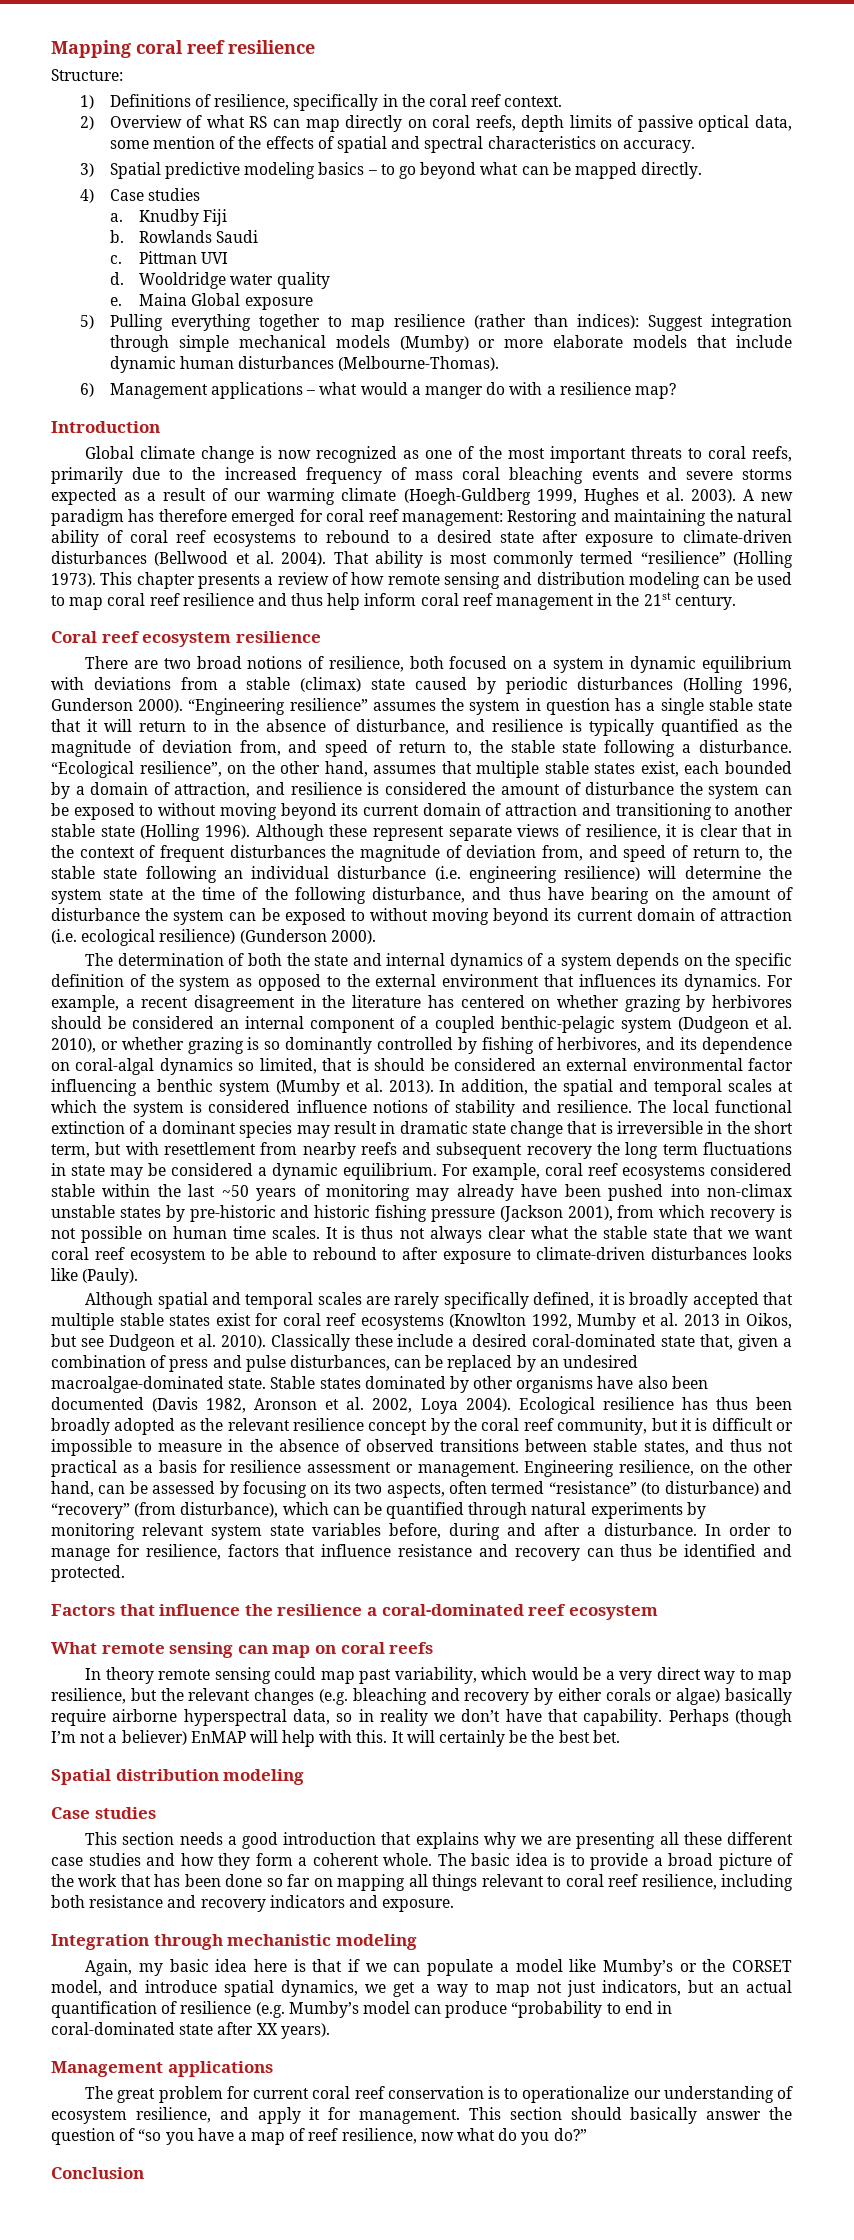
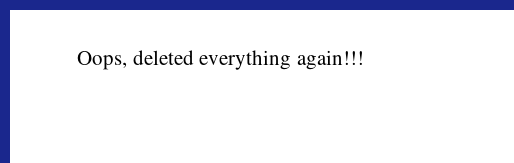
[51,40,315,58] [51,69,123,81] [80,94,563,111] [80,115,792,132] [109,136,695,153] [80,162,703,179] [80,188,201,203] [109,209,228,226] [109,230,259,243] [109,251,229,264] [109,272,330,289] [109,293,313,310] [80,314,792,331] [109,335,792,352] [109,356,500,373] [80,382,676,399] [51,421,160,433] [85,446,793,463] [51,467,793,484] [51,488,794,505] [51,509,792,526] [51,530,792,547] [51,551,794,568] [51,572,793,589] [51,592,736,610] [51,631,321,647] [85,656,792,673] [51,677,793,694] [51,698,793,715] [51,719,792,736] [51,740,792,757] [51,761,793,778] [51,782,793,799] [51,803,793,820] [51,824,792,841] [51,845,792,862] [51,866,792,883] [51,887,793,904] [51,908,792,925] [51,929,376,946] [85,953,792,970] [51,974,794,991] [51,995,793,1012] [51,1016,792,1033] [51,1037,792,1054] [51,1058,793,1075] [51,1079,793,1096] [51,1100,792,1117] [51,1121,793,1138] [51,1142,792,1159] [51,1163,792,1180] [51,1184,793,1201] [51,1205,792,1222] [51,1226,793,1243] [51,1247,792,1264] [51,1268,139,1285] [85,1292,793,1309] [51,1313,792,1330] [51,1334,792,1351] [51,1355,639,1372] [51,1376,708,1393] [51,1397,793,1414] [51,1418,793,1435] [51,1439,793,1456] [51,1460,794,1477] [51,1481,792,1498] [51,1502,706,1519] [51,1523,792,1540] [51,1544,792,1561] [51,1565,125,1582] [51,1604,658,1620] [51,1642,434,1658] [85,1667,792,1684] [51,1688,793,1705] [51,1709,792,1726] [51,1730,620,1747] [51,1769,305,1785] [51,1807,156,1819] [85,1832,794,1849] [51,1853,793,1870] [51,1874,794,1891] [51,1895,455,1912] [51,1934,417,1950] [85,1959,793,1976] [51,1980,792,1997] [51,2001,673,2018] [51,2022,330,2039] [51,2061,273,2077] [85,2086,793,2103] [51,2107,792,2124] [51,2128,587,2145] [51,2167,144,2179] Mapping coral reef resilience // Structure: // 1) Definitions of resilience, specifically in the coral reef context. // 2) Overview of what RS can map directly on coral reefs, depth limits of passive optical data, some mention of the effects of spatial and spectral characteristics on accuracy. // 3) Spatial predictive modeling basics – to go beyond what can be mapped directly. // 4) Case studies // a. Knudby Fiji // b. Rowlands Saudi // c. Pittman UVI // d. Wooldridge water quality // e. Maina Global exposure // 5) Pulling everything together to map resilience (rather than indices): Suggest integration through simple mechanical models (Mumby) or more elaborate models that include dynamic human disturbances (Melbourne-Thomas). // 6) Management applications – what would a manger do with a resilience map? // Introduction // Global climate change is now recognized as one of the most important threats to coral reefs, primarily due to the increased frequency of mass coral bleaching events and severe storms expected as a result of our warming climate (Hoegh-Guldberg 1999, Hughes et al. 2003). A new paradigm has therefore emerged for coral reef management: Restoring and maintaining the natural ability of coral reef ecosystems to rebound to a desired state after exposure to climate-driven disturbances (Bellwood et al. 2004). That ability is most commonly termed “resilience” (Holling 1973). This chapter presents a review of how remote sensing and distribution modeling can be used to map coral reef resilience and thus help inform coral reef management in the 21st century. // Coral reef ecosystem resilience // There are two broad notions of resilience, both focused on a system in dynamic equilibrium with deviations from a stable (climax) state caused by periodic disturbances (Holling 1996, Gunderson 2000). “Engineering resilience” assumes the system in question has a single stable state that it will return to in the absence of disturbance, and resilience is typically quantified as the magnitude of deviation from, and speed of return to, the stable state following a disturbance. “Ecological resilience”, on the other hand, assumes that multiple stable states exist, each bounded by a domain of attraction, and resilience is considered the amount of disturbance the system can be exposed to without moving beyond its current domain of attraction and transitioning to another stable state (Holling 1996). Although these represent separate views of resilience, it is clear that in the context of frequent disturbances the magnitude of deviation from, and speed of return to, the stable state following an individual disturbance (i.e. engineering resilience) will determine the system state at the time of the following disturbance, and thus have bearing on the amount of disturbance the system can be exposed to without moving beyond its current domain of attraction (i.e. ecological resilience) (Gunderson 2000). // The determination of both the state and internal dynamics of a system depends on the specific definition of the system as opposed to the external environment that influences its dynamics. For example, a recent disagreement in the literature has centered on whether grazing by herbivores should be considered an internal component of a coupled benthic-pelagic system (Dudgeon et al. 2010), or whether grazing is so dominantly controlled by fishing of herbivores, and its dependence on coral-algal dynamics so limited, that is should be considered an external environmental factor influencing a benthic system (Mumby et al. 2013). In addition, the spatial and temporal scales at which the system is considered influence notions of stability and resilience. The local functional extinction of a dominant species may result in dramatic state change that is irreversible in the short term, but with resettlement from nearby reefs and subsequent recovery the long term fluctuations in state may be considered a dynamic equilibrium. For example, coral reef ecosystems considered stable within the last ~50 years of monitoring may already have been pushed into non-climax unstable states by pre-historic and historic fishing pressure (Jackson 2001), from which recovery is not possible on human time scales. It is thus not always clear what the stable state that we want coral reef ecosystem to be able to rebound to after exposure to climate-driven disturbances looks like (Pauly). // Although spatial and temporal scales are rarely specifically defined, it is broadly accepted that multiple stable states exist for coral reef ecosystems (Knowlton 1992, Mumby et al. 2013 in Oikos, but see Dudgeon et al. 2010). Classically these include a desired coral-dominated state that, given a combination of press and pulse disturbances, can be replaced by an undesired macroalgae-dominated state. Stable states dominated by other organisms have also been documented (Davis 1982, Aronson et al. 2002, Loya 2004). Ecological resilience has thus been broadly adopted as the relevant resilience concept by the coral reef community, but it is difficult or impossible to measure in the absence of observed transitions between stable states, and thus not practical as a basis for resilience assessment or management. Engineering resilience, on the other hand, can be assessed by focusing on its two aspects, often termed “resistance” (to disturbance) and “recovery” (from disturbance), which can be quantified through natural experiments by monitoring relevant system state variables before, during and after a disturbance. In order to manage for resilience, factors that influence resistance and recovery can thus be identified and protected. // Factors that influence the resilience a coral-dominated reef ecosystem // What remote sensing can map on coral reefs // In theory remote sensing could map past variability, which would be a very direct way to map resilience, but the relevant changes (e.g. bleaching and recovery by either corals or algae) basically require airborne hyperspectral data, so in reality we don’t have that capability. Perhaps (though I’m not a believer) EnMAP will help with this. It will certainly be the best bet. // Spatial distribution modeling // Case studies // This section needs a good introduction that explains why we are presenting all these different case studies and how they form a coherent whole. The basic idea is to provide a broad picture of the work that has been done so far on mapping all things relevant to coral reef resilience, including both resistance and recovery indicators and exposure. // Integration through mechanistic modeling // Again, my basic idea here is that if we can populate a model like Mumby’s or the CORSET model, and introduce spatial dynamics, we get a way to map not just indicators, but an actual quantification of resilience (e.g. Mumby’s model can produce “probability to end in coral-dominated state after XX years). // Management applications // The great problem for current coral reef conservation is to operationalize our understanding of ecosystem resilience, and apply it for management. This section should basically answer the question of “so you have a map of reef resilience, now what do you do?” // Conclusion -> [77,50,365,70] Oops, deleted everything again!!!

